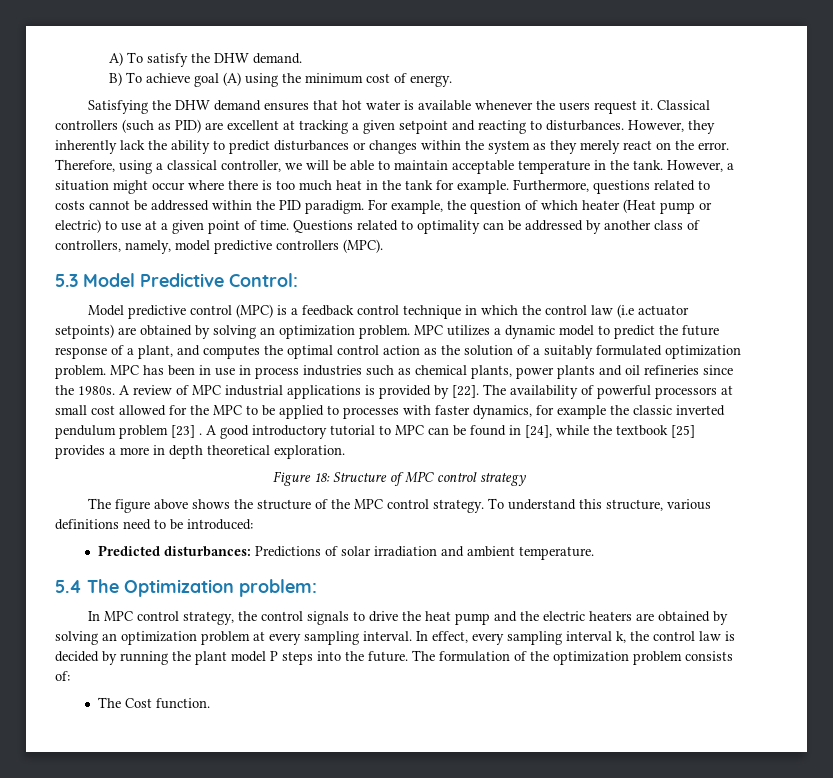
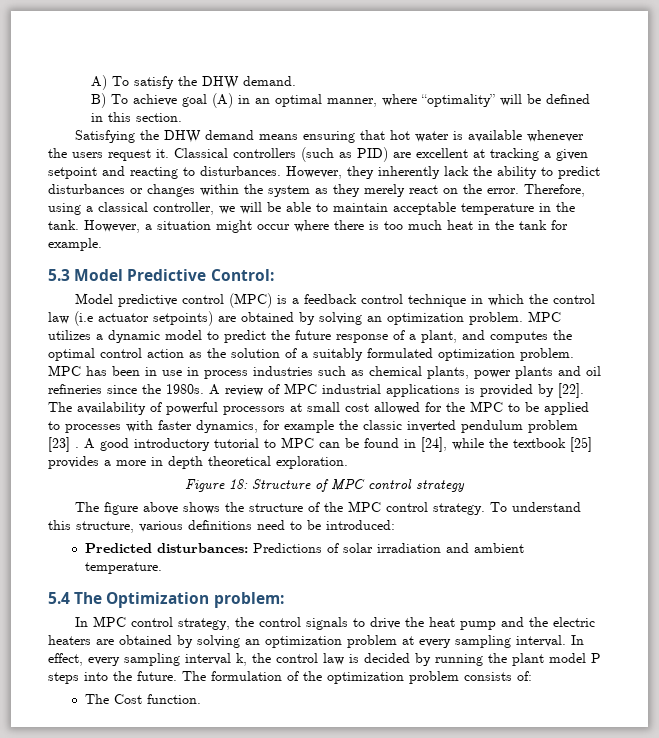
[244,73,452,87] using the minimum cost of energy. -> [237,94,590,107] [90,112,182,122] in an optimal manner, where “optimality” will be defined in this section.
[263,102,309,111] ensures -> [259,131,356,143] means ensuring
[513,179,710,194] [55,199,712,214] [55,219,700,234] [55,239,383,254] Furthermore, questions related to costs cannot be addressed within the PID paradigm. For example, the question of which heater (Heat pump or electric) to use at a given point of time. Questions related to optimality can be addressed by another class of controllers, namely, model predictive controllers (MPC). -> (102, 244) none

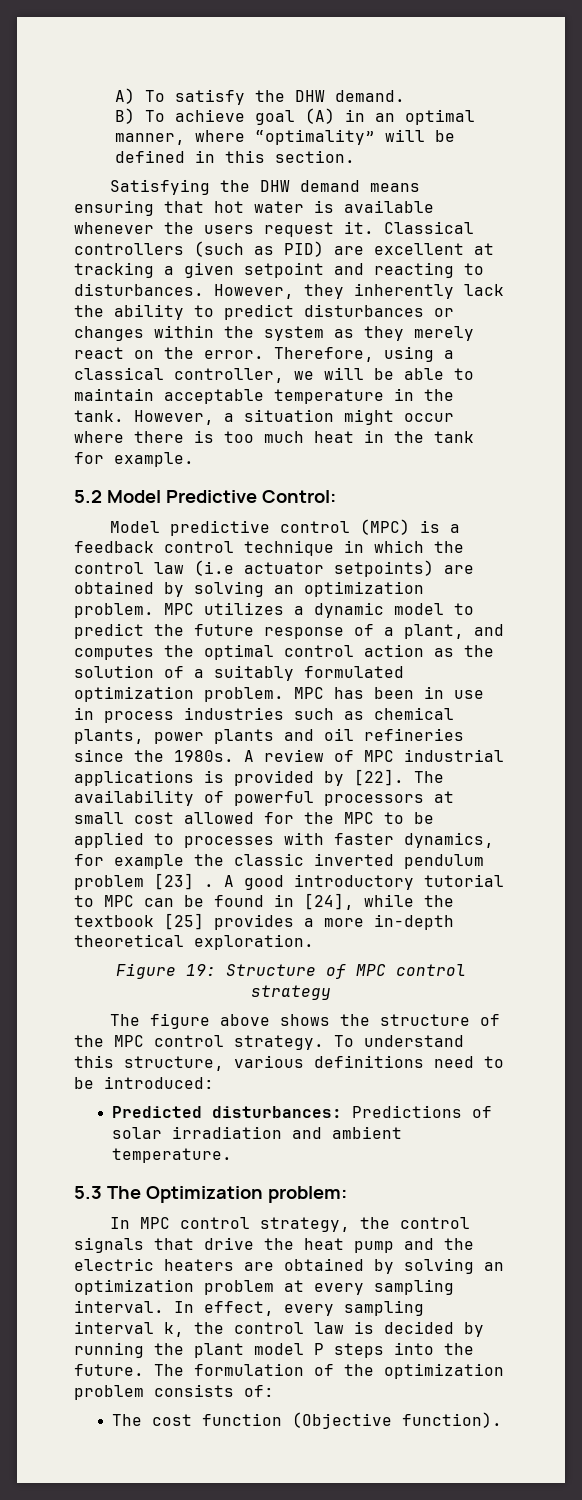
[48,269,70,281] 5.3 -> [74,490,102,503] 5.2
[151,456,203,469] in depth -> [374,914,454,930] in-depth
[229,479,248,489] 18: -> [186,964,216,976] 19:
[48,592,70,604] 5.4 -> [74,1186,102,1199] 5.3
[353,618,366,627] to -> [154,1238,194,1250] that
[113,694,201,704] Cost function. -> [152,1412,503,1429] cost function (Objective function).

